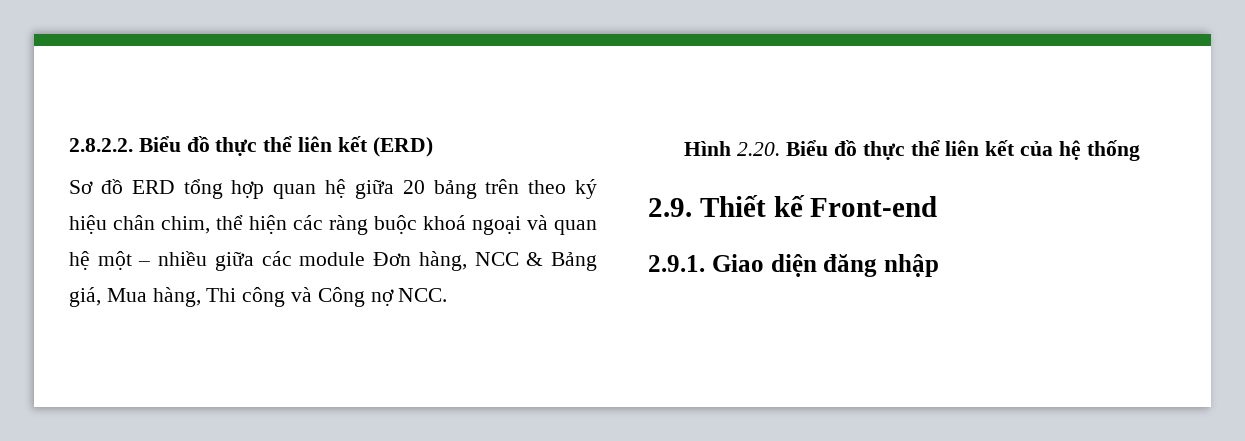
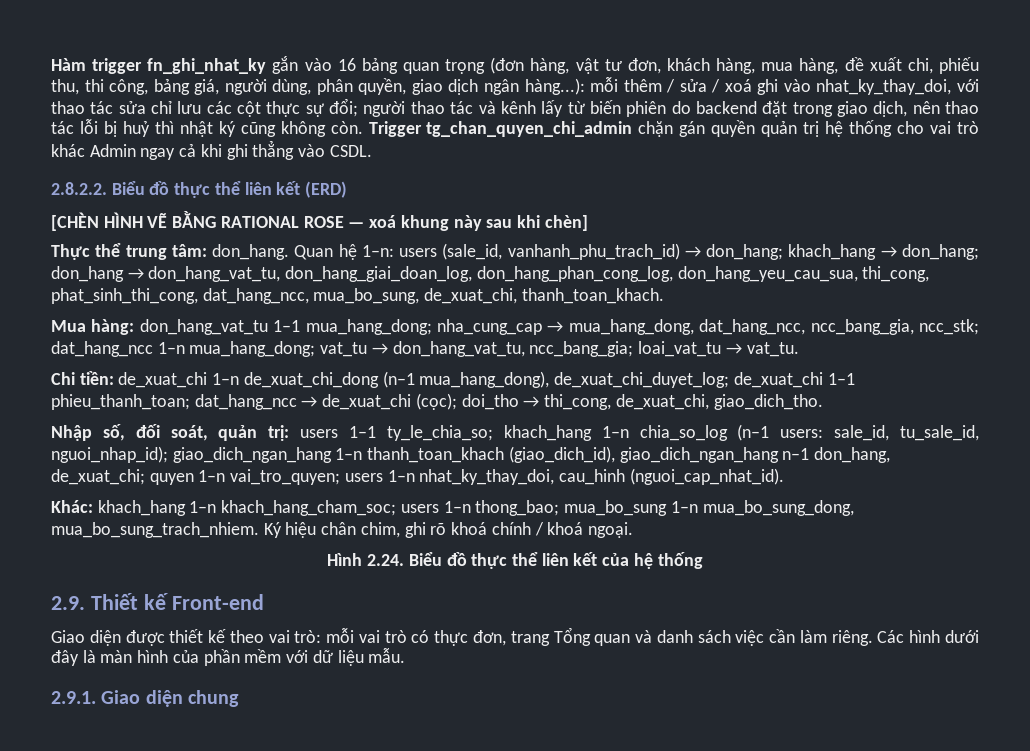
(69, 145) none -> [51,56,979,74] [51,77,979,95] [51,98,979,117] [51,119,980,137] [51,140,372,160] Hàm trigger fn_ghi_nhat_ky gắn vào 16 bảng quan trọng (đơn hàng, vật tư đơn, khách hàng, mua hàng, đề xuất chi, phiếu thu, thi công, bảng giá, người dùng, phân quyền, giao dịch ngân hàng...): mỗi thêm / sửa / xoá ghi vào nhat_ky_thay_doi, với thao tác sửa chỉ lưu các cột thực sự đổi; người thao tác và kênh lấy từ biến phiên do backend đặt trong giao dịch, nên thao tác lỗi bị huỷ thì nhật ký cũng không còn. Trigger tg_chan_quyen_chi_admin chặn gán quyền quản trị hệ thống cho vai trò khác Admin ngay cả khi ghi thẳng vào CSDL. //
[69,179,597,199] [69,215,597,235] [69,251,598,271] [69,287,448,307] Sơ đồ ERD tổng hợp quan hệ giữa 20 bảng trên theo ký hiệu chân chim, thể hiện các ràng buộc khoá ngoại và quan hệ một – nhiều giữa các module Đơn hàng, NCC & Bảng giá, Mua hàng, Thi công và Công nợ NCC. -> [51,211,588,231] [51,243,979,260] [51,266,930,282] [51,288,664,304] [51,319,979,335] [51,341,799,357] [51,371,855,388] [51,393,823,410] [51,424,980,441] [51,446,891,463] [51,468,784,485] [51,500,854,516] [51,522,633,538] [CHÈN HÌNH VẼ BẰNG RATIONAL ROSE — xoá khung này sau khi chèn] // Thực thể trung tâm: don_hang. Quan hệ 1–n: users (sale_id, vanhanh_phu_trach_id) → don_hang; khach_hang → don_hang; don_hang → don_hang_vat_tu, don_hang_giai_doan_log, don_hang_phan_cong_log, don_hang_yeu_cau_sua, thi_cong, phat_sinh_thi_cong, dat_hang_ncc, mua_bo_sung, de_xuat_chi, thanh_toan_khach. // Mua hàng: don_hang_vat_tu 1–1 mua_hang_dong; nha_cung_cap → mua_hang_dong, dat_hang_ncc, ncc_bang_gia, ncc_stk; dat_hang_ncc 1–n mua_hang_dong; vat_tu → don_hang_vat_tu, ncc_bang_gia; loai_vat_tu → vat_tu. // Chi tiền: de_xuat_chi 1–n de_xuat_chi_dong (n–1 mua_hang_dong), de_xuat_chi_duyet_log; de_xuat_chi 1–1 phieu_thanh_toan; dat_hang_ncc → de_xuat_chi (cọc); doi_tho → thi_cong, de_xuat_chi, giao_dich_tho. // Nhập số, đối soát, quản trị: users 1–1 ty_le_chia_so; khach_hang 1–n chia_so_log (n–1 users: sale_id, tu_sale_id, nguoi_nhap_id); giao_dich_ngan_hang 1–n thanh_toan_khach (giao_dich_id), giao_dich_ngan_hang n–1 don_hang, de_xuat_chi; quyen 1–n vai_tro_quyen; users 1–n nhat_ky_thay_doi, cau_hinh (nguoi_cap_nhat_id). // Khác: khach_hang 1–n khach_hang_cham_soc; users 1–n thong_bao; mua_bo_sung 1–n mua_bo_sung_dong, mua_bo_sung_trach_nhiem. Ký hiệu chân chim, ghi rõ khoá chính / khoá ngoại.
[737,142,781,156] 2.20. -> [367,554,405,566] 2.24.
(938, 206) none -> [51,627,979,646] [51,648,406,666] // Giao diện được thiết kế theo vai trò: mỗi vai trò có thực đơn, trang Tổng quan và danh sách việc cần làm riêng. Các hình dưới đây là màn hình của phần mềm với dữ liệu mẫu.
[823,254,939,277] đăng nhập -> [187,690,239,707] chung

